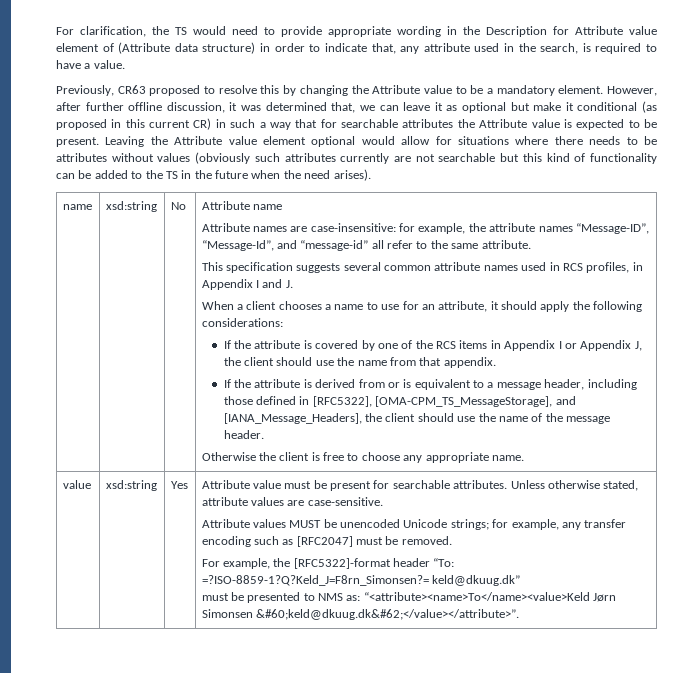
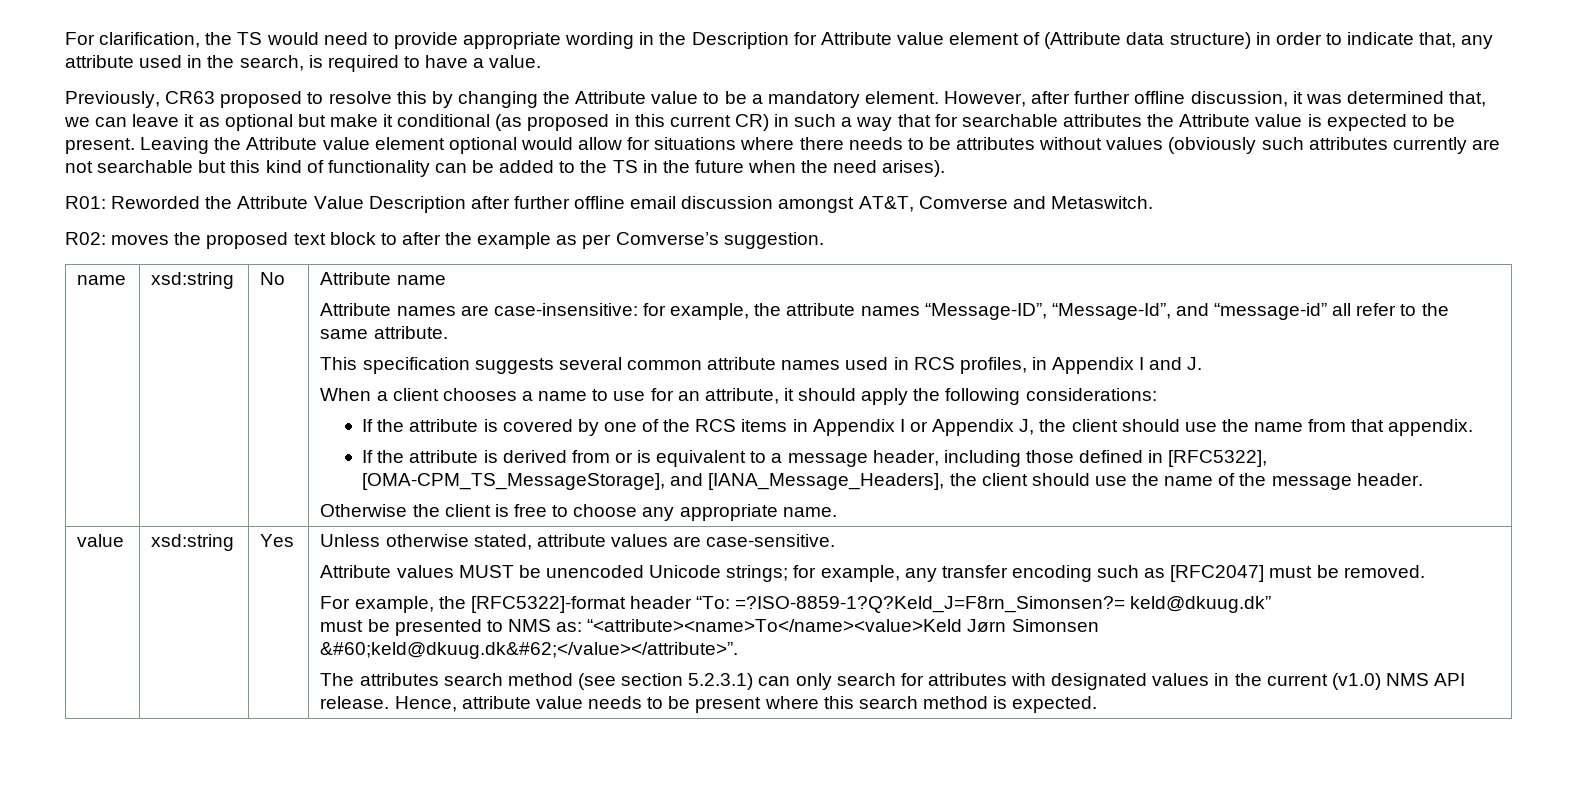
(371, 175) none -> [65,196,1153,213] [65,232,824,249] // R01: Reworded the Attribute Value Description after further offline email discussion amongst AT&T, Comverse and Metaswitch. // R02: moves the proposed text block to after the example as per Comverse’s suggestion.
[201,480,508,491] Attribute value must be present for searchable attributes. -> (295, 540) none
(519, 614) none -> [320,673,1466,690] [320,696,1098,713] // The attributes search method (see section 5.2.3.1) can only search for attributes with designated values in the current (v1.0) NMS API release. Hence, attribute value needs to be present where this search method is expected.

